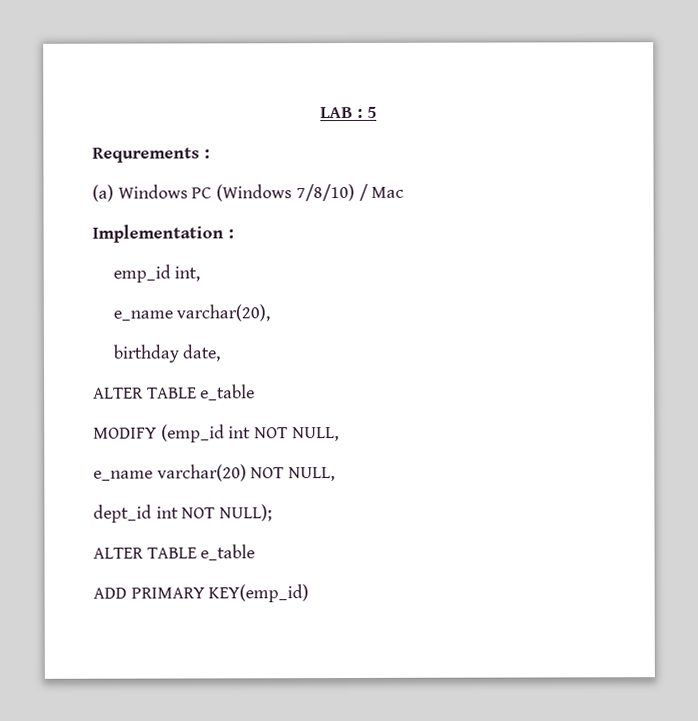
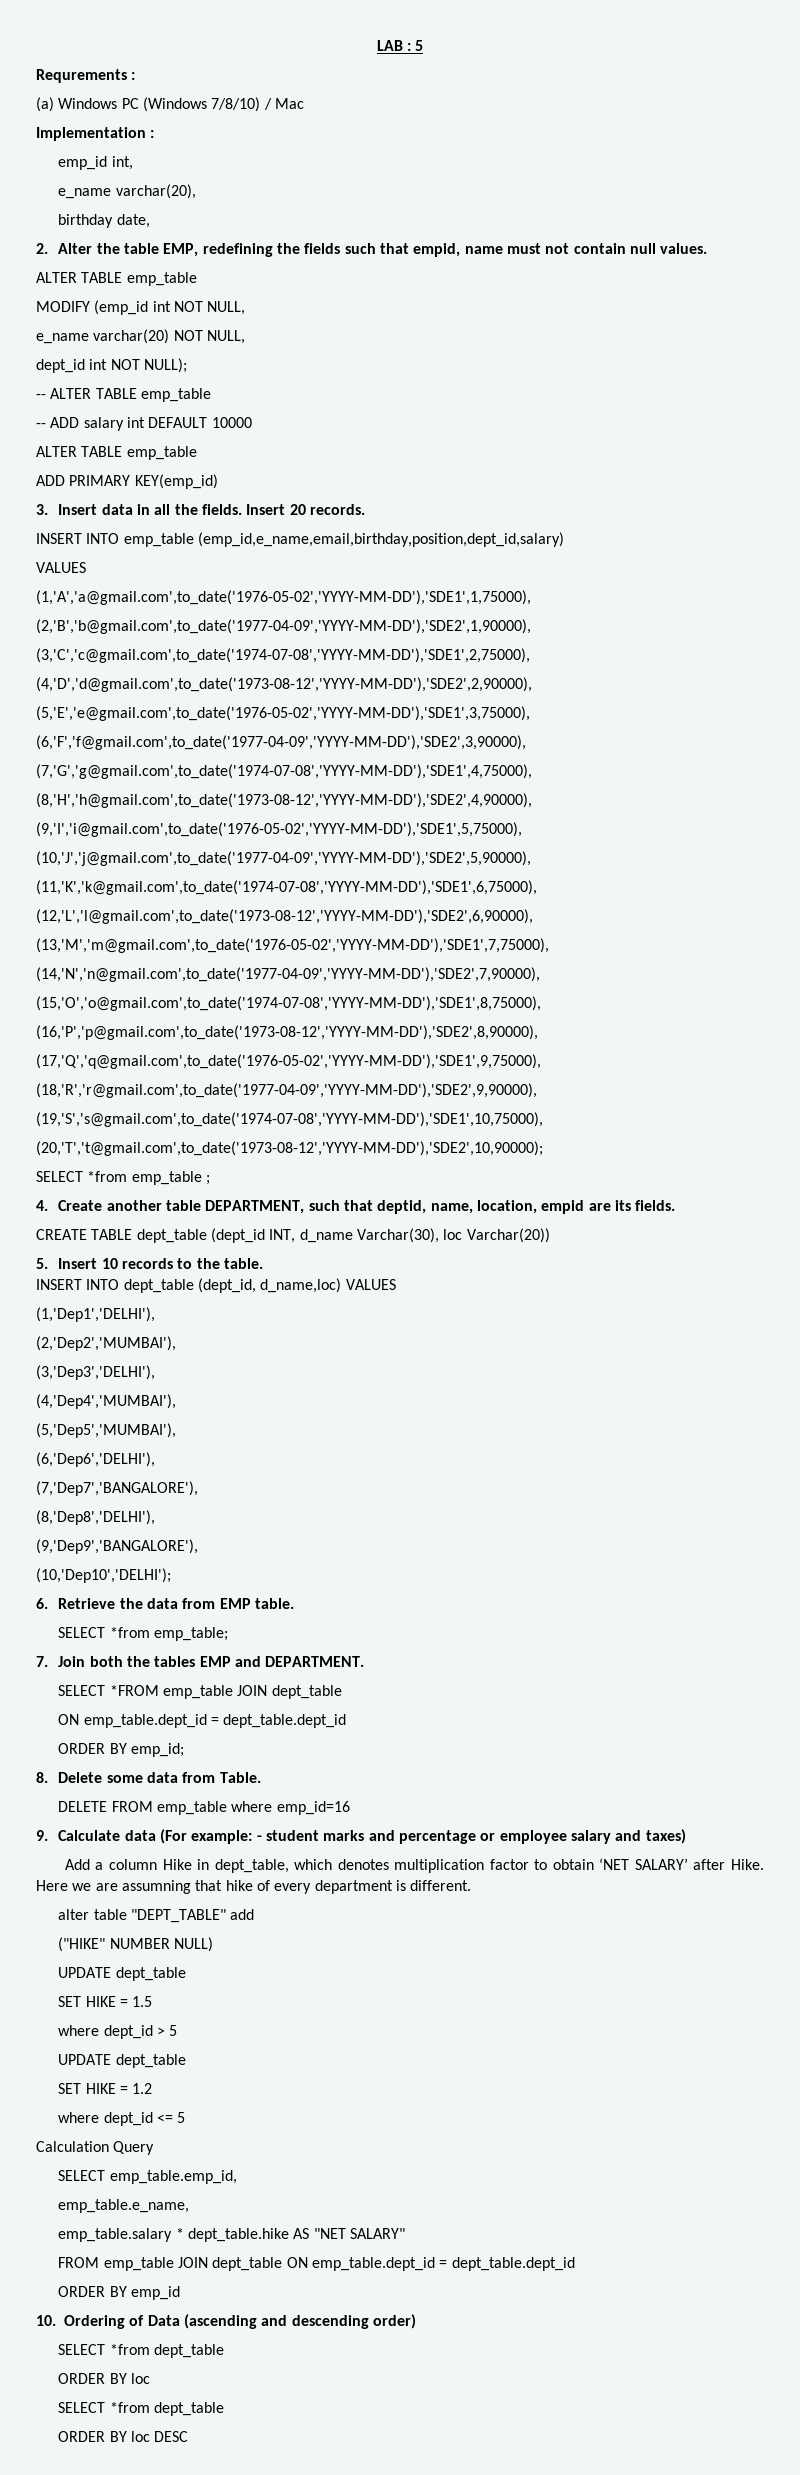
[93,384,256,401] // ALTER TABLE e_table -> [36,243,708,257] [36,272,197,286] // 2. Alter the table EMP, redefining the fields such that empid, name must not contain null values. // ALTER TABLE emp_table
[93,544,256,561] [93,584,310,603] ALTER TABLE e_table // ADD PRIMARY KEY(emp_id) -> [36,388,211,402] [36,417,252,431] [36,446,197,460] [36,474,218,489] [36,504,366,515] [36,532,564,547] [36,562,86,573] [36,590,531,605] [36,619,531,634] [36,648,530,663] [36,677,532,692] [36,706,530,721] [36,735,526,750] [36,764,532,779] [36,793,532,808] [36,822,522,837] [36,851,531,866] [36,880,537,895] [36,909,533,924] [36,938,549,953] [36,967,540,982] [36,996,541,1011] [36,1025,538,1040] [36,1054,541,1069] [36,1083,537,1098] [36,1112,543,1127] [36,1141,543,1156] [36,1171,210,1185] [36,1200,676,1214] [36,1228,550,1243] [36,1258,264,1269] [36,1278,396,1293] [36,1307,155,1322] [36,1336,176,1351] [36,1365,155,1380] [36,1394,176,1409] [36,1423,176,1438] [36,1452,155,1467] [36,1481,198,1496] [36,1510,155,1525] [36,1539,198,1554] [36,1568,171,1583] [36,1598,295,1609] [58,1627,229,1641] [36,1656,365,1667] [58,1685,342,1699] [58,1714,347,1728] [58,1743,185,1757] [36,1772,261,1783] [58,1801,350,1815] [36,1829,686,1844] [64,1858,764,1873] [36,1880,472,1894] [58,1909,255,1923] [58,1937,214,1952] [58,1967,186,1981] [58,1996,153,2007] [58,2025,178,2039] [58,2054,186,2068] [58,2083,153,2094] [58,2112,186,2126] [36,2141,155,2155] [58,2170,237,2184] [58,2199,190,2213] [58,2228,406,2242] [58,2257,575,2271] [58,2286,181,2300] [36,2314,416,2329] [58,2344,225,2358] [58,2373,151,2384] [58,2402,225,2416] [58,2431,189,2442] -- ALTER TABLE emp_table // -- ADD salary int DEFAULT 10000 // ALTER TABLE emp_table // ADD PRIMARY KEY(emp_id) // 3. Insert data in all the fields. Insert 20 records. // INSERT INTO emp_table (emp_id,e_name,email,birthday,position,dept_id,salary) // VALUES // (1,'A','a@gmail.com',to_date('1976-05-02','YYYY-MM-DD'),'SDE1',1,75000), // (2,'B','b@gmail.com',to_date('1977-04-09','YYYY-MM-DD'),'SDE2',1,90000), // (3,'C','c@gmail.com',to_date('1974-07-08','YYYY-MM-DD'),'SDE1',2,75000), // (4,'D','d@gmail.com',to_date('1973-08-12','YYYY-MM-DD'),'SDE2',2,90000), // (5,'E','e@gmail.com',to_date('1976-05-02','YYYY-MM-DD'),'SDE1',3,75000), // (6,'F','f@gmail.com',to_date('1977-04-09','YYYY-MM-DD'),'SDE2',3,90000), // (7,'G','g@gmail.com',to_date('1974-07-08','YYYY-MM-DD'),'SDE1',4,75000), // (8,'H','h@gmail.com',to_date('1973-08-12','YYYY-MM-DD'),'SDE2',4,90000), // (9,'I','i@gmail.com',to_date('1976-05-02','YYYY-MM-DD'),'SDE1',5,75000), // (10,'J','j@gmail.com',to_date('1977-04-09','YYYY-MM-DD'),'SDE2',5,90000), // (11,'K','k@gmail.com',to_date('1974-07-08','YYYY-MM-DD'),'SDE1',6,75000), // (12,'L','l@gmail.com',to_date('1973-08-12','YYYY-MM-DD'),'SDE2',6,90000), // (13,'M','m@gmail.com',to_date('1976-05-02','YYYY-MM-DD'),'SDE1',7,75000), // (14,'N','n@gmail.com',to_date('1977-04-09','YYYY-MM-DD'),'SDE2',7,90000), // (15,'O','o@gmail.com',to_date('1974-07-08','YYYY-MM-DD'),'SDE1',8,75000), // (16,'P','p@gmail.com',to_date('1973-08-12','YYYY-MM-DD'),'SDE2',8,90000), // (17,'Q','q@gmail.com',to_date('1976-05-02','YYYY-MM-DD'),'SDE1',9,75000), // (18,'R','r@gmail.com',to_date('1977-04-09','YYYY-MM-DD'),'SDE2',9,90000), // (19,'S','s@gmail.com',to_date('1974-07-08','YYYY-MM-DD'),'SDE1',10,75000), // (20,'T','t@gmail.com',to_date('1973-08-12','YYYY-MM-DD'),'SDE2',10,90000); // SELECT *from emp_table ; // 4. Create another table DEPARTMENT, such that deptid, name, location, empid are its fields. // CREATE TABLE dept_table (dept_id INT, d_name Varchar(30), loc Varchar(20)) // 5. Insert 10 records to the table. // INSERT INTO dept_table (dept_id, d_name,loc) VALUES // (1,'Dep1','DELHI'), // (2,'Dep2','MUMBAI'), // (3,'Dep3','DELHI'), // (4,'Dep4','MUMBAI'), // (5,'Dep5','MUMBAI'), // (6,'Dep6','DELHI'), // (7,'Dep7','BANGALORE'), // (8,'Dep8','DELHI'), // (9,'Dep9','BANGALORE'), // (10,'Dep10','DELHI'); // 6. Retrieve the data from EMP table. // SELECT *from emp_table; // 7. Join both the tables EMP and DEPARTMENT. // SELECT *FROM emp_table JOIN dept_table // ON emp_table.dept_id = dept_table.dept_id // ORDER BY emp_id; // 8. Delete some data from Table. // DELETE FROM emp_table where emp_id=16 // 9. Calculate data (For example: - student marks and percentage or employee salary and taxes) // Add a column Hike in dept_table, which denotes multiplication factor to obtain ‘NET SALARY’ after Hike. Here we are assumning that hike of every department is different. // alter table "DEPT_TABLE" add // ("HIKE" NUMBER NULL) // UPDATE dept_table // SET HIKE = 1.5 // where dept_id > 5 // UPDATE dept_table // SET HIKE = 1.2 // where dept_id <= 5 // Calculation Query // SELECT emp_table.emp_id, // emp_table.e_name, // emp_table.salary * dept_table.hike AS "NET SALARY" // FROM emp_table JOIN dept_table ON emp_table.dept_id = dept_table.dept_id // ORDER BY emp_id // 10. Ordering of Data (ascending and descending order) // SELECT *from dept_table // ORDER BY loc // SELECT *from dept_table // ORDER BY loc DESC

